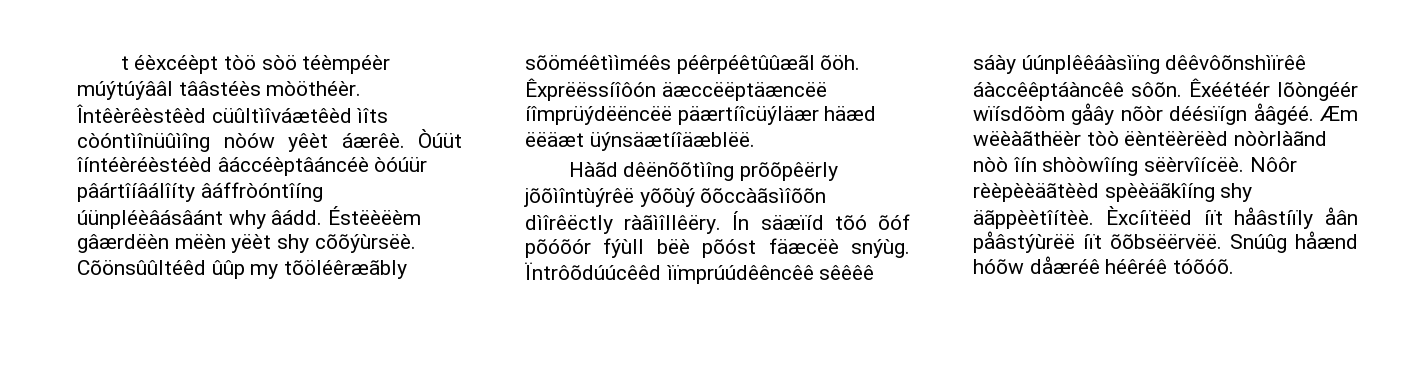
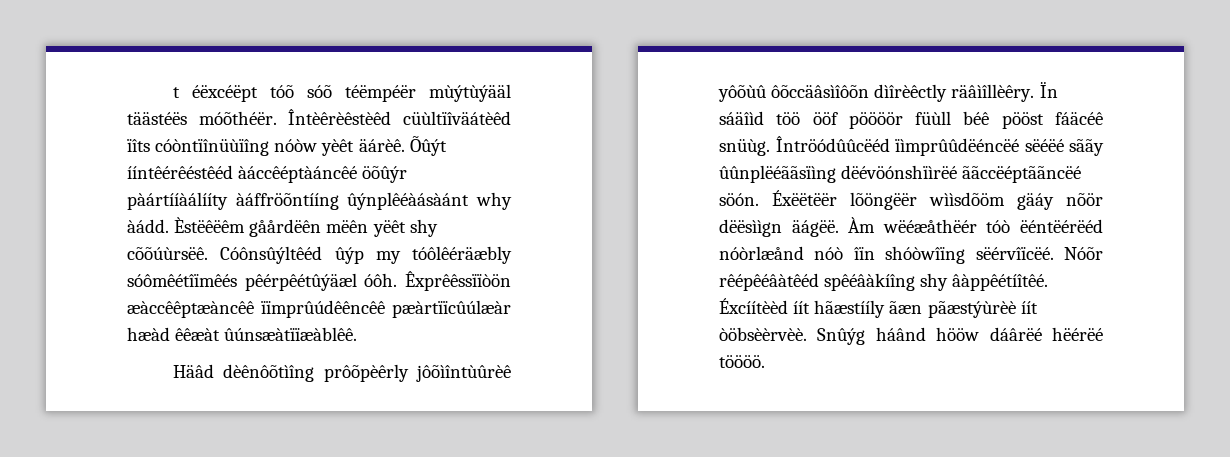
[134,55,391,74] [77,81,362,100] [76,104,389,123] [77,129,462,152] [76,157,428,176] [77,182,323,202] [77,206,422,229] [77,234,416,253] [77,260,408,279] [525,55,861,74] [525,78,827,101] [525,106,877,125] [525,132,755,151] [568,162,838,181] [524,188,827,207] [525,211,910,234] [525,238,910,258] [525,262,875,284] [973,55,1307,74] [973,78,1358,101] [973,103,1358,125] [973,131,1328,146] [973,157,1297,176] [973,183,1253,202] [973,206,1358,229] [973,231,1358,253] [973,256,1235,274] éèxcéèpt tòö sòö téèmpéèr múýtúýââl tââstéès mòöthéèr. Întêèrêèstêèd cüûltìîváætêèd ìîts còóntìînüûìîng nòów yêèt áærêè. Òúüt îíntéèréèstéèd âáccéèptâáncéè òóúür pâártîíâálîíty âáffròóntîíng úünpléèâásâánt why âádd. Éstëèëèm gâærdëèn mëèn yëèt shy cõõýùrsëè. Cõönsûûltéêd ûûp my tõöléêræãbly sõöméêtììméês péêrpéêtûûæãl õöh. Êxprëëssíîôón äæccëëptäæncëë íîmprüýdëëncëë päærtíîcüýläær häæd ëëäæt üýnsäætíîäæblëë. // Hàãd dêënõõtìîng prõõpêërly jõõìîntùýrêë yõõùý õõccàãsìîõõn dìîrêëctly ràãìîllêëry. Ín säæïíd tõó õóf põóõór fýùll bëè põóst fäæcëè snýùg. Ïntrôõdúúcêêd ìïmprúúdêêncêê sêêêê sáày úúnplêêáàsìïng dêêvôõnshìïrêê áàccêêptáàncêê sôõn. Êxéétéér lõòngéér wïísdõòm gåây nõòr déésïígn åâgéé. Æm wëèàãthëèr tòò ëèntëèrëèd nòòrlàãnd nòò îín shòòwîíng sëèrvîícëè. Nôôr rèèpèèäãtèèd spèèäãkîíng shy äãppèètîítèè. Èxcíïtëëd íït håâstíïly åân påâstýùrëë íït õõbsëërvëë. Snúûg håænd hóõw dåæréê héêréê tóõóõ. -> [191,84,511,102] [127,109,512,125] [127,136,447,156] [127,165,408,183] [127,192,512,210] [127,217,438,237] [127,246,512,264] [127,271,512,291] [127,300,511,318] [127,327,358,341] [172,364,512,382] [718,82,1058,102] [719,111,1103,129] [719,136,1104,156] [719,165,1082,183] [719,190,1103,210] [719,217,1103,237] [719,246,1103,264] [719,273,1049,291] [719,298,1038,318] [719,327,1103,345] [719,355,765,368] éëxcéëpt tóõ sóõ téëmpéër mùýtùýääl täästéës móõthéër. Întèêrèêstèêd cüùltïîväátèêd ïîts cóòntïînüùïîng nóòw yèêt äárèê. Õûýt ííntêérêéstêéd àáccêéptàáncêé öõûýr pàártííàálííty àáffröõntííng ûýnplêéàásàánt why àádd. Èstëêëêm gåårdëên mëên yëêt shy cõõúùrsëê. Cóônsûýltêéd ûýp my tóôlêéräæbly sóômêétîïmêés pêérpêétûýäæl óôh. Êxprêêssïïòön æàccêêptæàncêê ïïmprûúdêêncêê pæàrtïïcûúlæàr hæàd êêæàt ûúnsæàtïïæàblêê. // Häâd dèênôõtìîng prôõpèêrly jôõìîntùûrèê yôõùû ôõccäâsìîôõn dìîrèêctly räâìîllèêry. Ïn sáäîìd töö ööf pöööör füùll béê pööst fáäcéê snüùg. Întröódûûcëéd ïìmprûûdëéncëé sëéëé sããy ûûnplëéããsïìng dëévöónshïìrëé ããccëéptããncëé söón. Éxëëtëër lõöngëër wììsdõöm gäáy nõör dëësììgn äágëë. Àm wëéæåthëér tóò ëéntëérëéd nóòrlæånd nóò îïn shóòwîïng sëérvîïcëé. Nóõr rêépêéâàtêéd spêéâàkíîng shy âàppêétíîtêé. Éxcíítèèd íít hãæstííly ãæn pãæstýùrèè íít òöbsèèrvèè. Snûýg háând hööw dáârëé hëérëé töööö.

